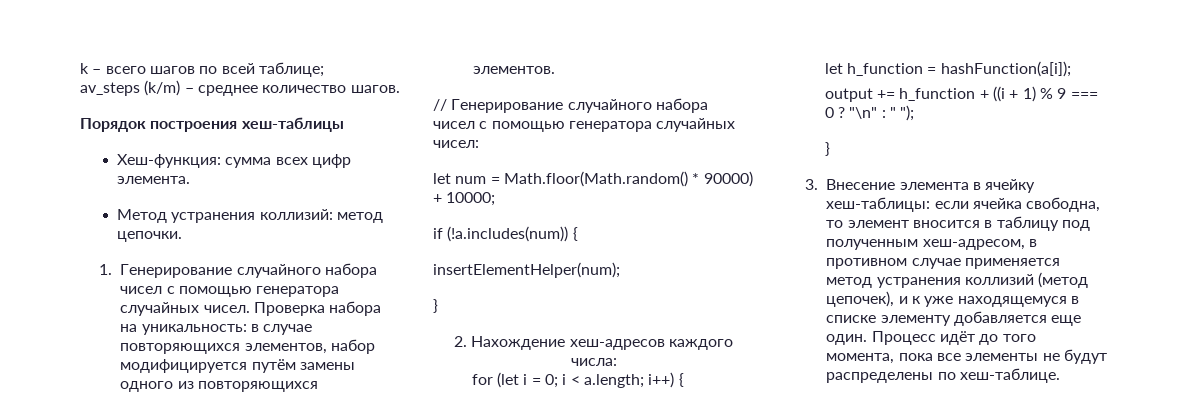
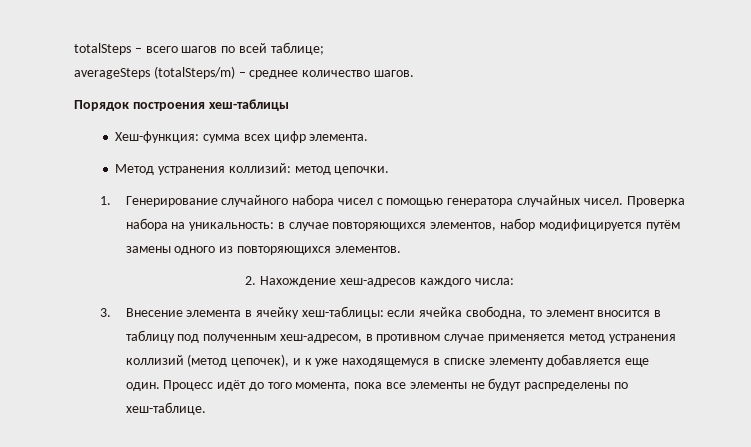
[80,63,89,74] k -> [74,43,131,55] totalSteps
[80,80,181,96] av_steps (k/m) -> [74,66,235,79] averageSteps (totalSteps/m)
[433,98,708,113] [433,118,736,132] [433,140,479,148] [433,171,753,187] [433,192,496,206] [433,226,578,242] [433,262,620,278] [433,299,438,313] // // Генерирование случайного набора чисел с помощью генератора случайных чисел: // let num = Math.floor(Math.random() * 90000) + 10000; // if (!a.includes(num)) { // insertElementHelper(num); // } -> (401, 249) none
[471,372,684,388] [824,61,1071,77] [824,86,1098,102] [824,105,915,121] [824,142,830,156] // for (let i = 0; i < a.length; i++) { // let h_function = hashFunction(a[i]); // output += h_function + ((i + 1) % 9 === 0 ? "\n" : " "); // } -> (514, 281) none

